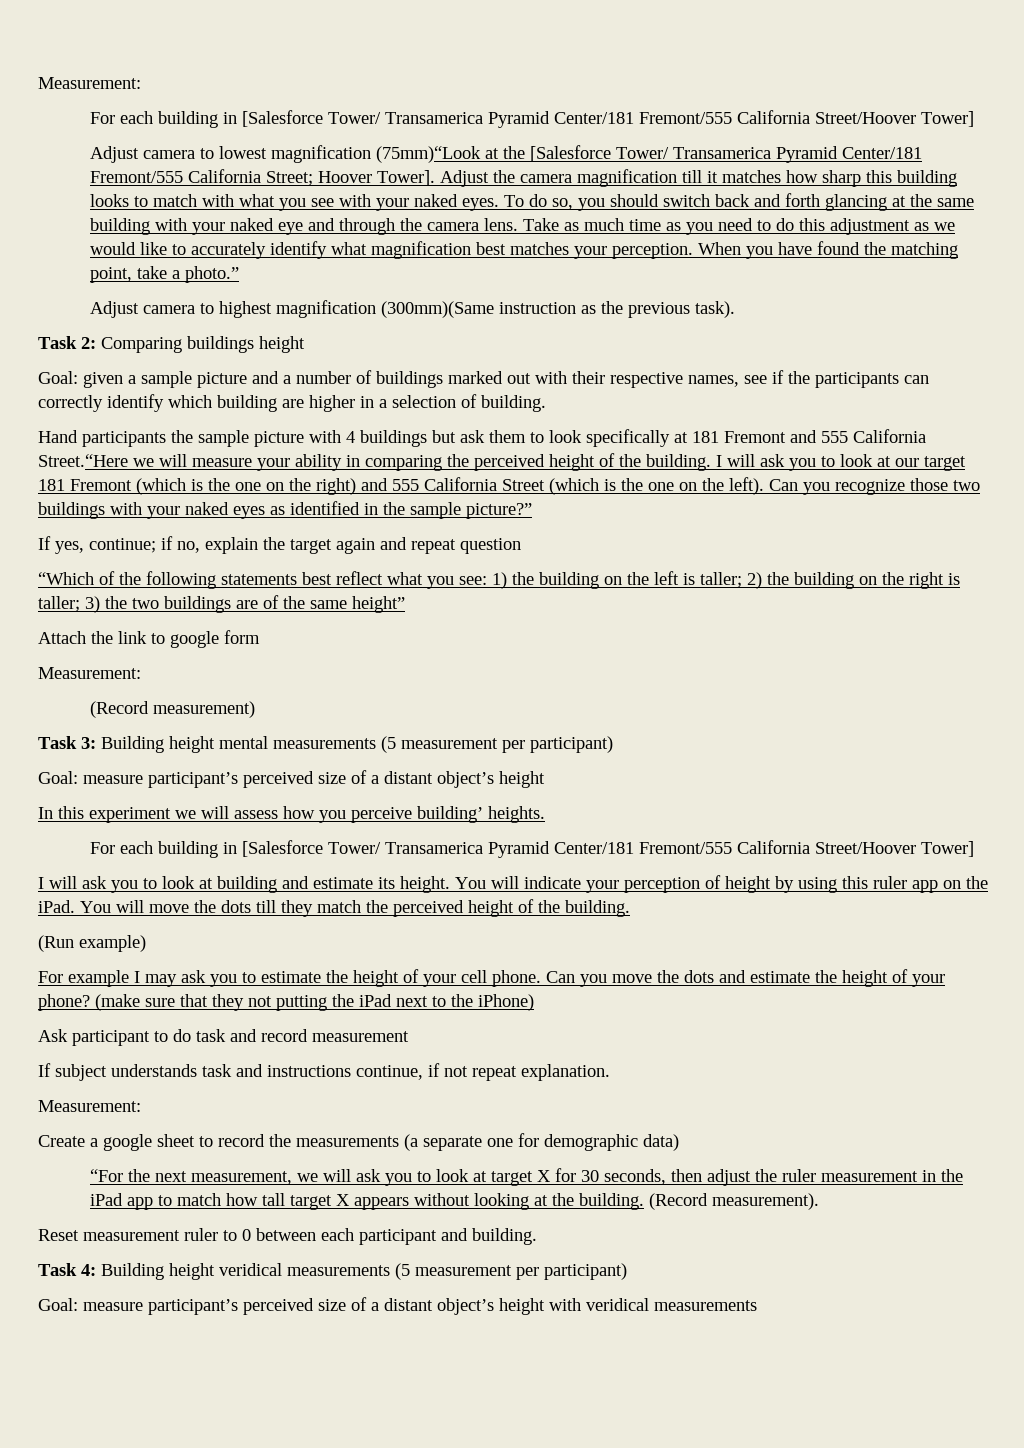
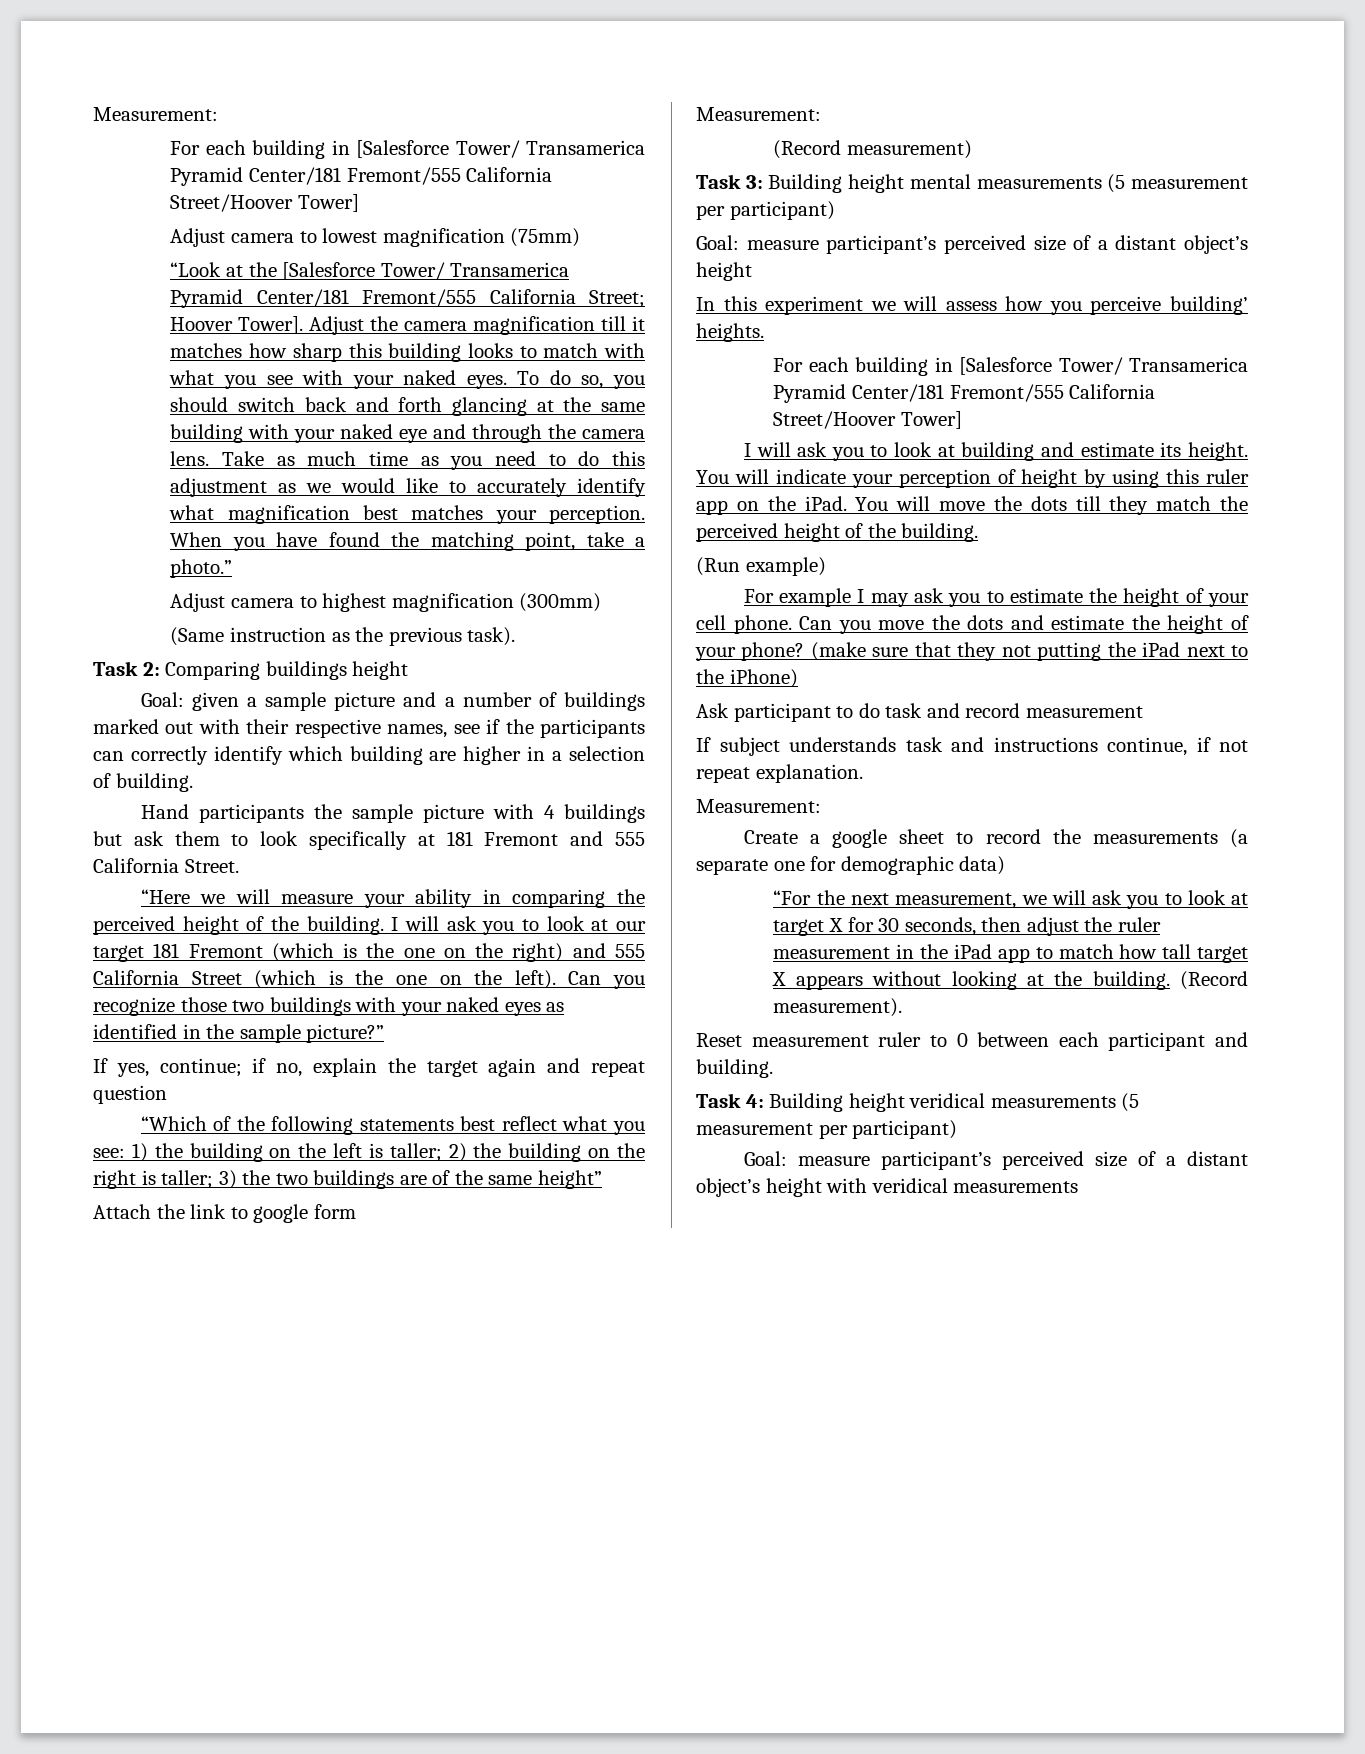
[376,146,482,163] (75mm)“Look -> [510,228,581,247] [170,262,222,277] (75mm) // “Look
[381,301,495,318] (300mm)(Same -> [519,593,602,612] [170,627,225,646] (300mm) // (Same
[38,454,128,467] Street.“Here -> [184,859,239,873] [140,889,190,904] Street. // “Here

